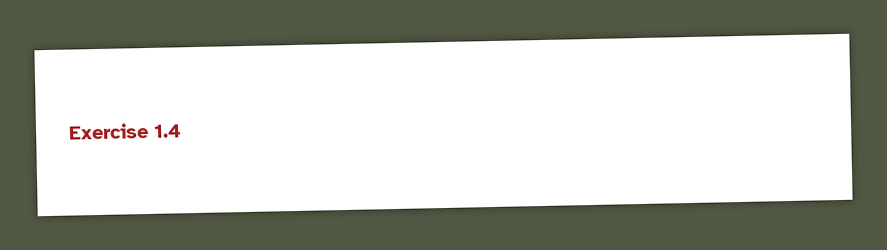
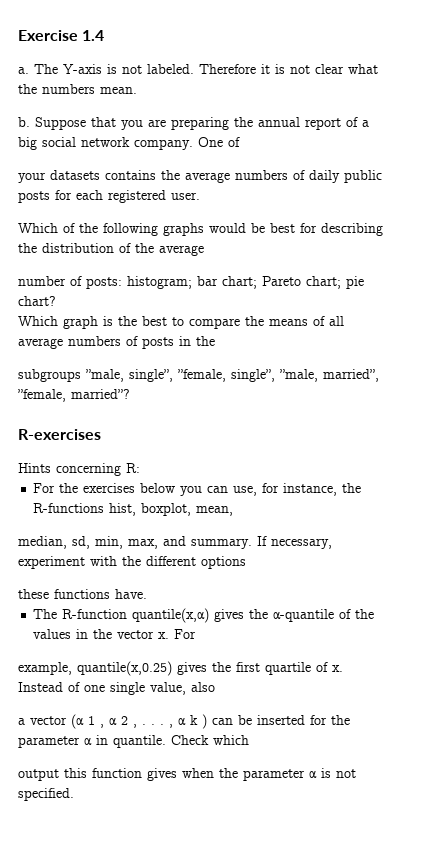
(182, 131) none -> [18,64,378,74] [18,84,137,94] [18,117,369,130] [18,137,240,150] [18,170,382,183] [18,190,200,203] [18,223,383,236] [18,243,204,256] [18,276,364,289] [18,296,56,306] [18,316,344,329] [18,336,215,349] [18,369,379,382] [18,389,130,402] [18,429,101,440] [18,463,140,476] [33,483,362,496] [33,503,234,516] [18,536,332,549] [18,556,246,569] [18,589,147,599] [33,608,375,623] [33,629,197,639] [18,661,343,676] [18,682,215,695] [18,714,350,729] [18,735,249,748] [18,768,356,781] [18,788,74,801] // a. The Y-axis is not labeled. Therefore it is not clear what the numbers mean. // b. Suppose that you are preparing the annual report of a big social network company. One of // your datasets contains the average numbers of daily public posts for each registered user. // Which of the following graphs would be best for describing the distribution of the average // number of posts: histogram; bar chart; Pareto chart; pie chart? // Which graph is the best to compare the means of all average numbers of posts in the // subgroups ”male, single”, ”female, single”, ”male, married”, ”female, married”? // R-exercises // Hints concerning R: // For the exercises below you can use, for instance, the R-functions hist, boxplot, mean, // median, sd, min, max, and summary. If necessary, experiment with the different options // these functions have. // The R-function quantile(x,α) gives the α-quantile of the values in the vector x. For // example, quantile(x,0.25) gives the first quartile of x. Instead of one single value, also // a vector (α 1 , α 2 , . . . , α k ) can be inserted for the parameter α in quantile. Check which // output this function gives when the parameter α is not specified.

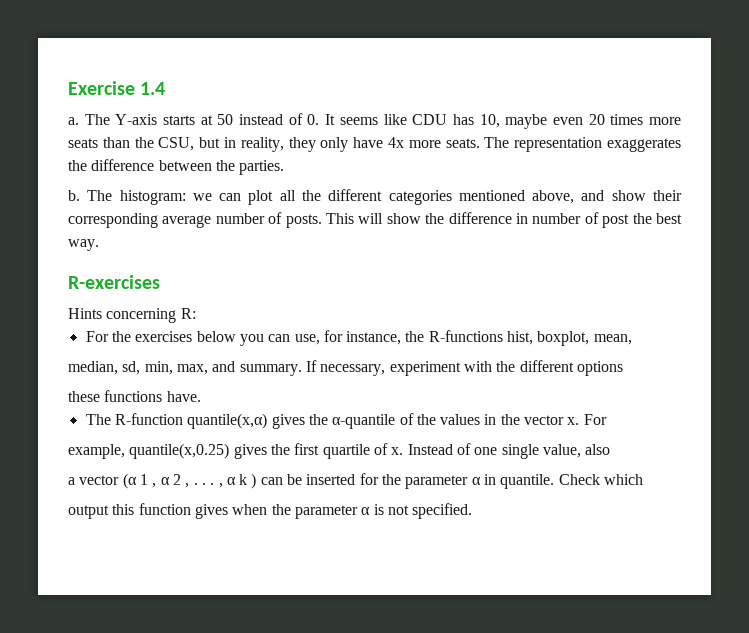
[107,64,378,74] [18,84,137,94] [18,117,369,130] [18,137,240,150] [18,170,382,183] [18,190,200,203] [18,223,383,236] [18,243,204,256] [18,276,364,289] [18,296,56,306] [18,316,344,329] [18,336,215,349] [18,369,379,382] [18,389,130,402] is not labeled. Therefore it is not clear what the numbers mean. // b. Suppose that you are preparing the annual report of a big social network company. One of // your datasets contains the average numbers of daily public posts for each registered user. // Which of the following graphs would be best for describing the distribution of the average // number of posts: histogram; bar chart; Pareto chart; pie chart? // Which graph is the best to compare the means of all average numbers of posts in the // subgroups ”male, single”, ”female, single”, ”male, married”, ”female, married”? -> [163,113,681,129] [68,137,682,152] [68,159,285,175] [68,189,683,205] [68,212,682,228] [68,239,99,251] starts at 50 instead of 0. It seems like CDU has 10, maybe even 20 times more seats than the CSU, but in reality, they only have 4x more seats. The representation exaggerates the difference between the parties. // b. The histogram: we can plot all the different categories mentioned above, and show their corresponding average number of posts. This will show the difference in number of post the best way.

